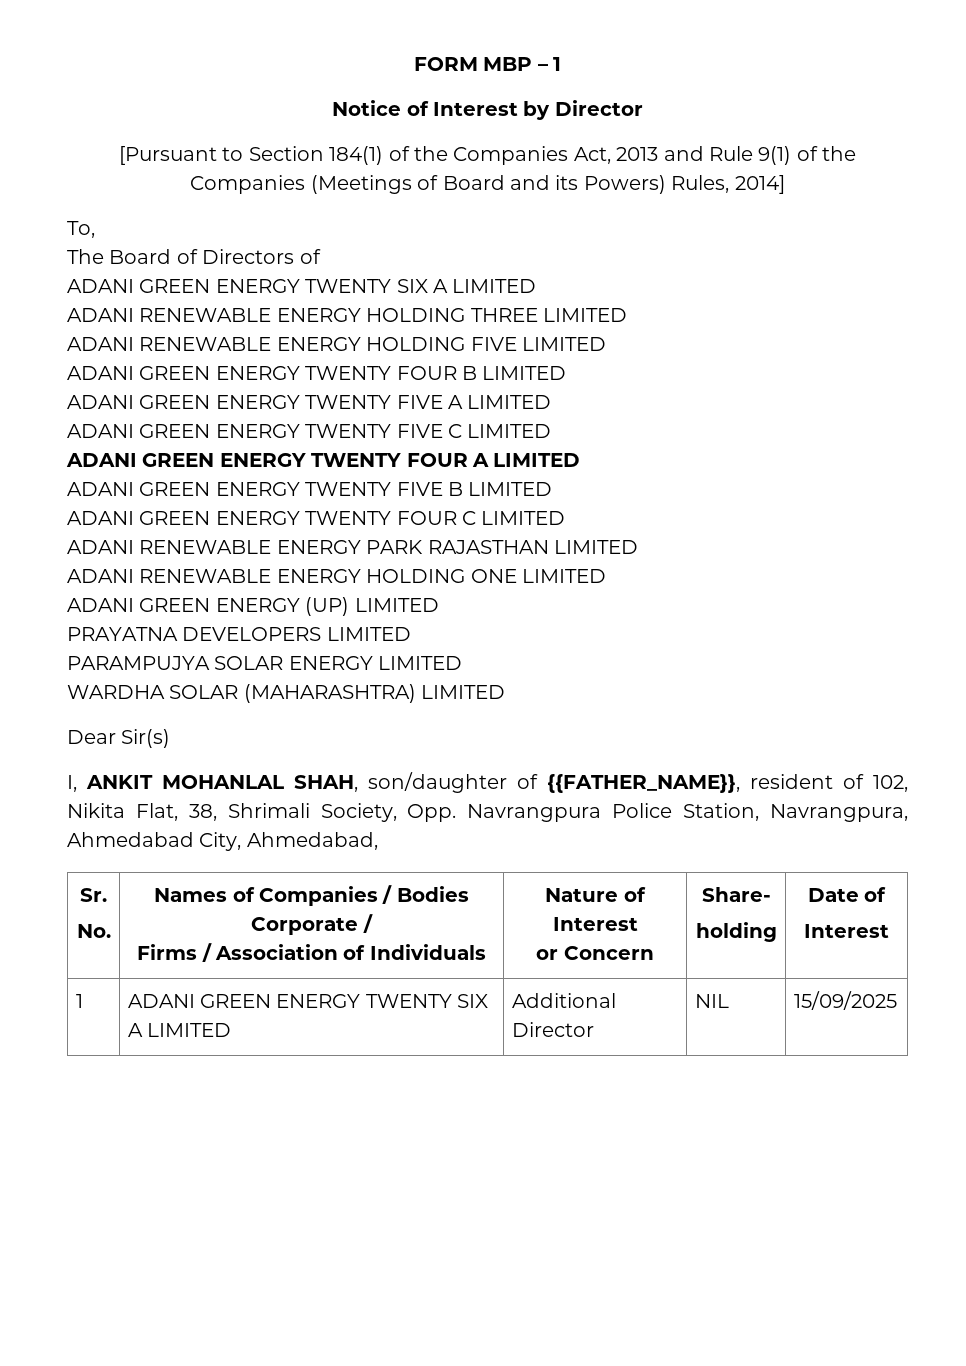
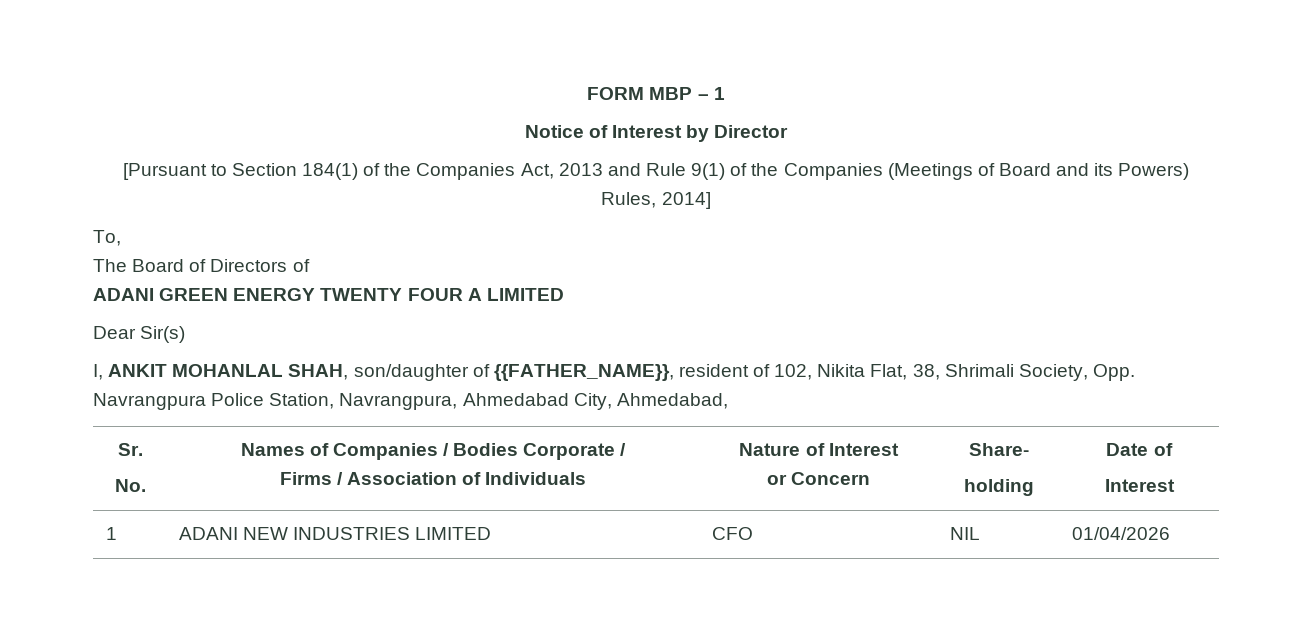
[67,279,537,293] [67,308,627,322] [67,337,606,351] [67,366,567,380] [67,395,552,409] [67,424,552,438] // ADANI GREEN ENERGY TWENTY SIX A LIMITED // ADANI RENEWABLE ENERGY HOLDING THREE LIMITED // ADANI RENEWABLE ENERGY HOLDING FIVE LIMITED // ADANI GREEN ENERGY TWENTY FOUR B LIMITED // ADANI GREEN ENERGY TWENTY FIVE A LIMITED // ADANI GREEN ENERGY TWENTY FIVE C LIMITED -> (310, 265) none
[67,482,553,496] [67,511,566,525] [67,540,638,554] [67,569,606,583] [67,597,439,616] [67,627,411,641] [67,656,463,670] [67,684,506,703] // ADANI GREEN ENERGY TWENTY FIVE B LIMITED // ADANI GREEN ENERGY TWENTY FOUR C LIMITED // ADANI RENEWABLE ENERGY PARK RAJASTHAN LIMITED // ADANI RENEWABLE ENERGY HOLDING ONE LIMITED // ADANI GREEN ENERGY (UP) LIMITED // PRAYATNA DEVELOPERS LIMITED // PARAMPUJYA SOLAR ENERGY LIMITED // WARDHA SOLAR (MAHARASHTRA) LIMITED -> (564, 294) none
[199,994,489,1008] [127,1023,143,1037] GREEN ENERGY TWENTY SIX A -> [242,527,411,540] NEW INDUSTRIES
[511,993,616,1008] [511,1022,594,1037] Additional Director -> [711,527,753,540] CFO
[793,991,897,1010] 15/09/2025 -> [1071,527,1170,540] 01/04/2026

